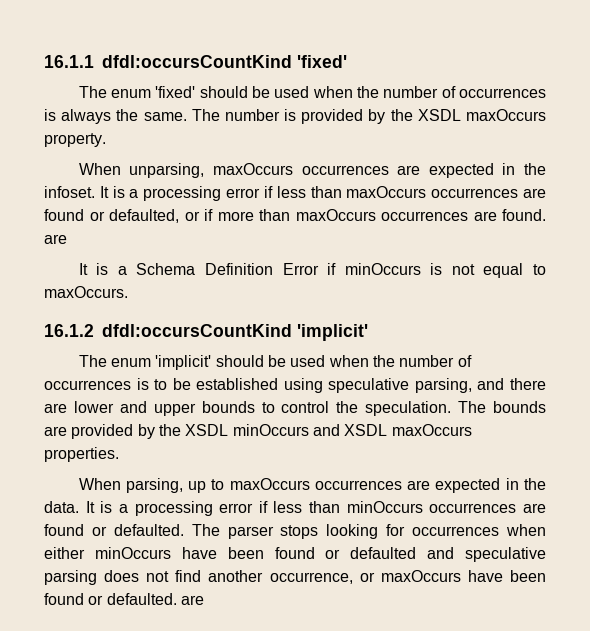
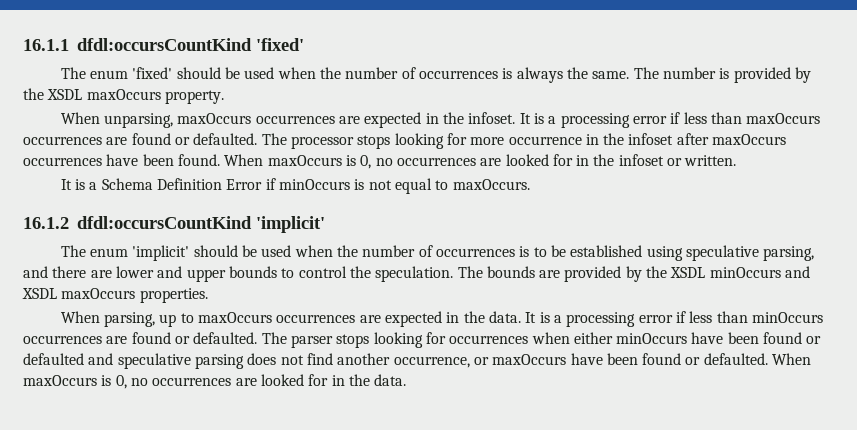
[109,209,546,223] [44,234,67,244] defaulted, or if more than maxOccurs occurrences are found. are -> [193,133,787,149] [23,154,737,169] defaulted. The processor stops looking for more occurrence in the infoset after maxOccurs occurrences have been found. When maxOccurs is 0, no occurrences are looked for in the infoset or written.
[180,595,204,605] are -> [772,353,812,365] [23,374,407,389] When maxOccurs is 0, no occurrences are looked for in the data.

